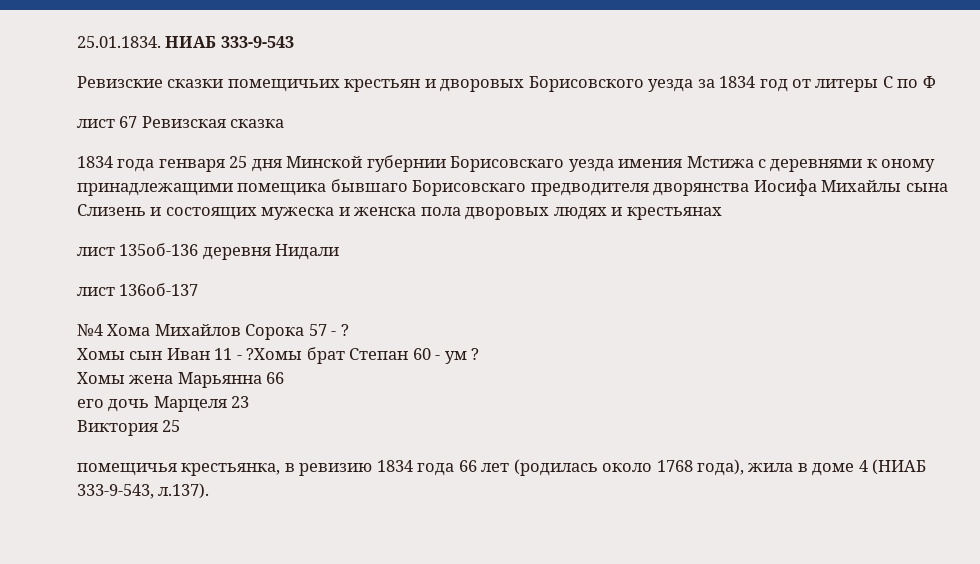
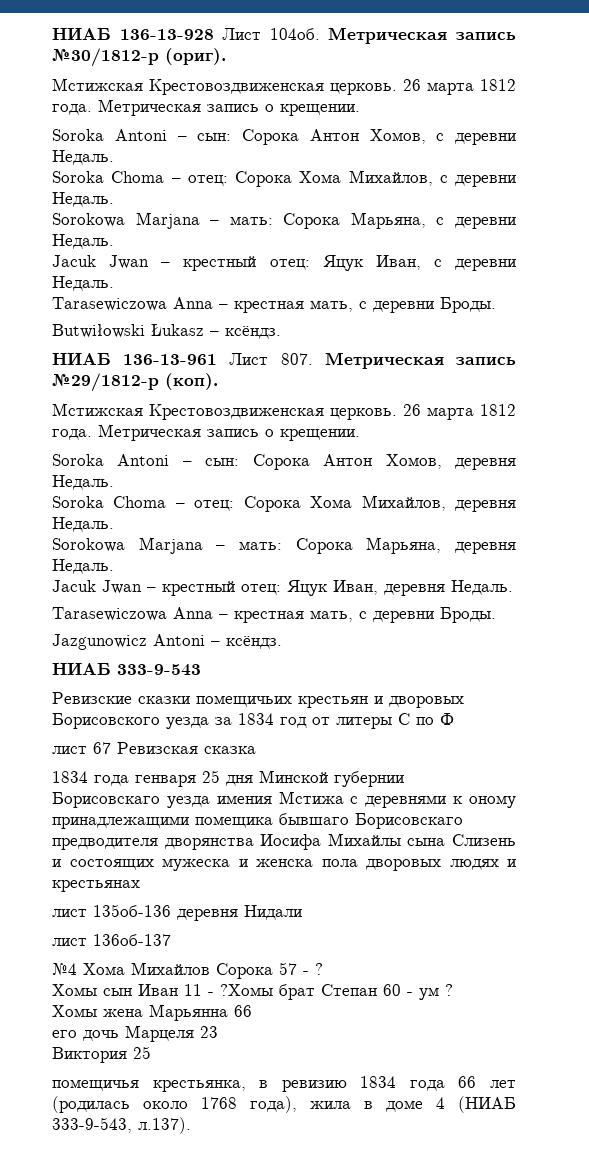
[77,36,161,48] 25.01.1834. -> [52,27,516,44] [52,48,226,67] [52,78,516,95] [52,99,360,116] [52,129,516,145] [52,150,114,165] [52,170,516,187] [52,192,114,207] [52,212,516,229] [52,234,114,249] [52,255,516,271] [52,276,114,291] [52,297,496,313] [52,324,281,339] [52,352,516,369] [52,373,218,392] [52,403,516,420] [52,424,360,441] [52,454,516,470] [52,475,114,490] [52,495,516,512] [52,517,114,532] [52,537,516,554] [52,559,114,574] [52,580,513,596] [52,607,496,623] [52,634,282,650] НИАБ 136-13-928 Лист 104об. Метрическая запись №30/1812-р (ориг). // Мстижская Крестовоздвиженская церковь. 26 марта 1812 года. Метрическая запись о крещении. // Soroka Antoni – сын: Сорока Антон Хомов, с деревни Недаль. // Soroka Choma – отец: Сорока Хома Михайлов, с деревни Недаль. // Sorokowa Marjana – мать: Сорока Марьяна, с деревни Недаль. // Jacuk Jwan – крестный отец: Яцук Иван, с деревни Недаль. // Tarasewiczowa Anna – крестная мать, с деревни Броды. // Butwiłowski Łukasz – ксёндз. // НИАБ 136-13-961 Лист 807. Метрическая запись №29/1812-р (коп). // Мстижская Крестовоздвиженская церковь. 26 марта 1812 года. Метрическая запись о крещении. // Soroka Antoni – сын: Сорока Антон Хомов, деревня Недаль. // Soroka Choma – отец: Сорока Хома Михайлов, деревня Недаль. // Sorokowa Marjana – мать: Сорока Марьяна, деревня Недаль. // Jacuk Jwan – крестный отец: Яцук Иван, деревня Недаль. // Tarasewiczowa Anna – крестная мать, с деревни Броды. // Jazgunowicz Antoni – ксёндз. //

